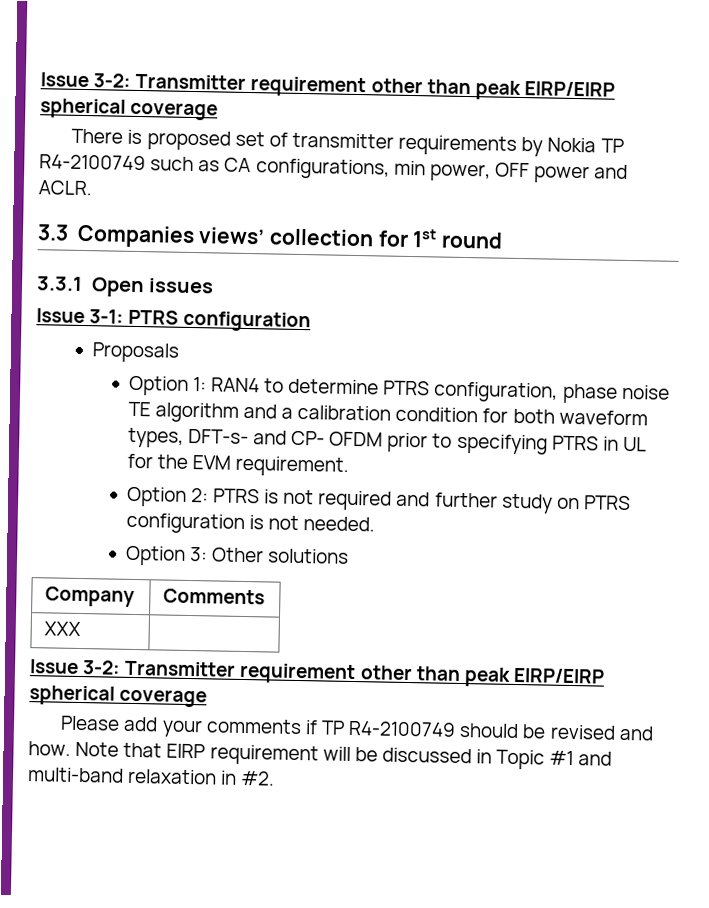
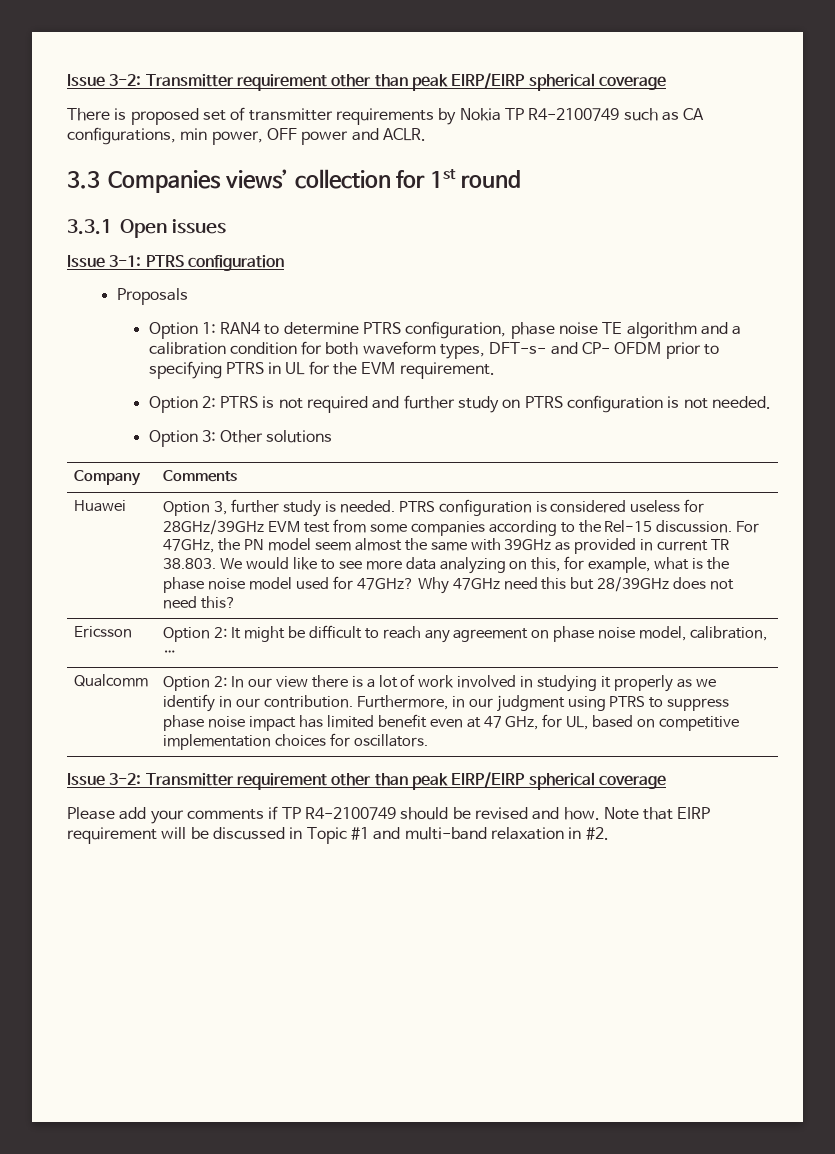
[44,621,82,637] XXX | -> [74,500,127,512] [163,499,705,517] [163,519,760,536] [163,538,730,554] [163,556,729,574] [163,576,735,594] [163,596,237,609] [74,626,133,638] [163,625,768,643] [163,650,177,657] [74,674,149,687] [163,674,716,692] [163,694,730,712] [163,714,740,731] [163,733,428,750] Huawei | Option 3, further study is needed. PTRS configuration is considered useless for 28GHz/39GHz EVM test from some companies according to the Rel-15 discussion. For 47GHz, the PN model seem almost the same with 39GHz as provided in current TR 38.803. We would like to see more data analyzing on this, for example, what is the phase noise model used for 47GHz? Why 47GHz need this but 28/39GHz does not need this? // Ericsson | Option 2: It might be difficult to reach any agreement on phase noise model, calibration, … // Qualcomm | Option 2: In our view there is a lot of work involved in studying it properly as we identify in our contribution. Furthermore, in our judgment using PTRS to suppress phase noise impact has limited benefit even at 47 GHz, for UL, based on competitive implementation choices for oscillators.

